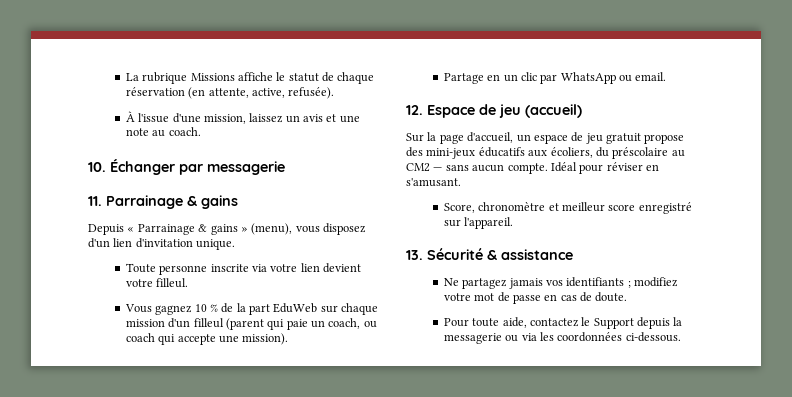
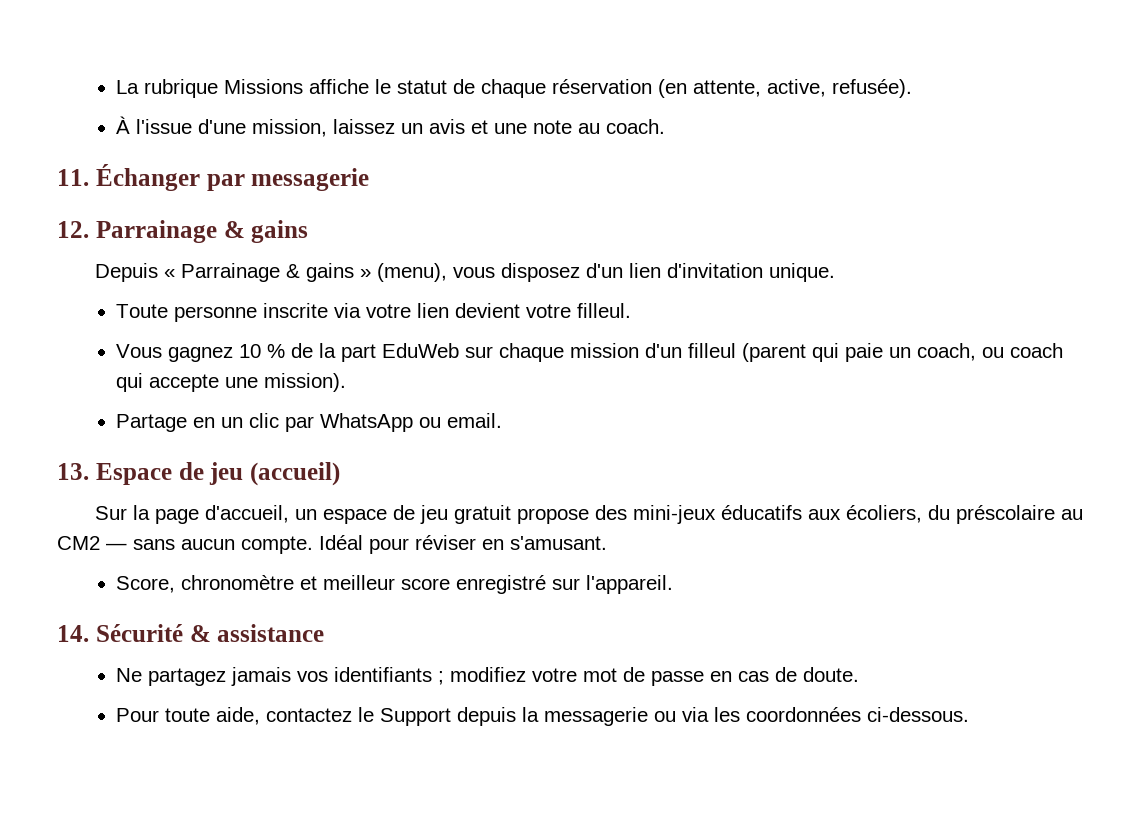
[88,162,106,172] 10. -> [57,169,89,186] 11.
[88,196,102,206] 11. -> [57,221,89,238] 12.
[406,105,423,115] 12. -> [57,463,89,480] 13.
[406,250,423,260] 13. -> [57,625,89,642] 14.

